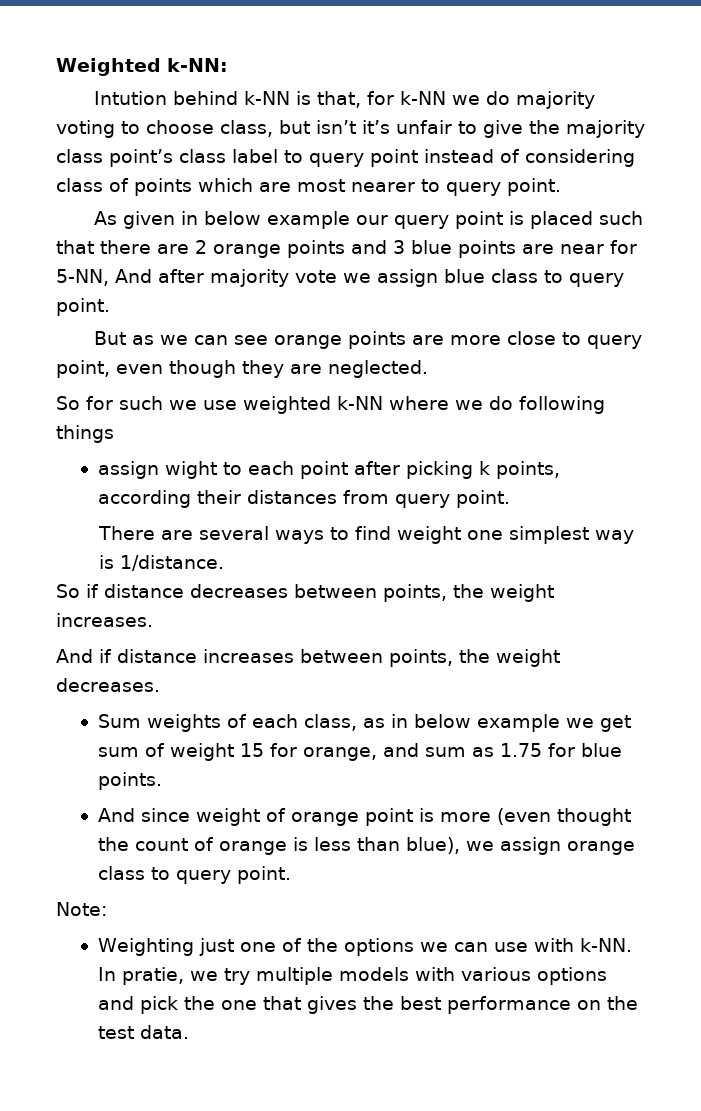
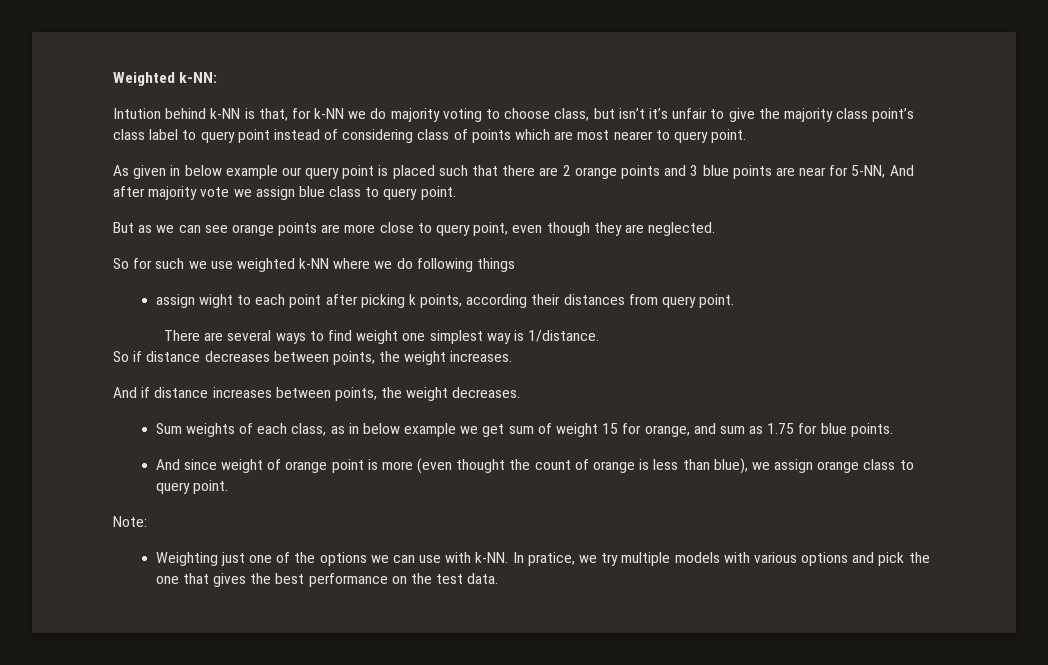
[122,967,185,985] pratie, -> [527,552,575,566] pratice,

